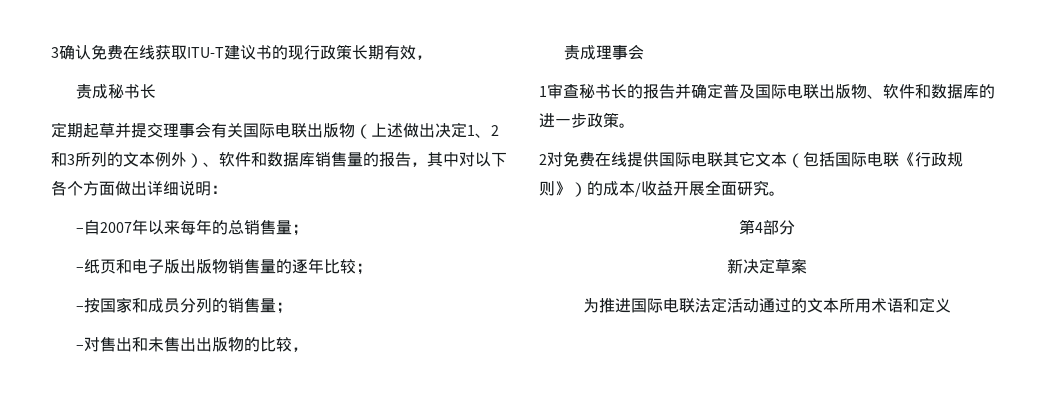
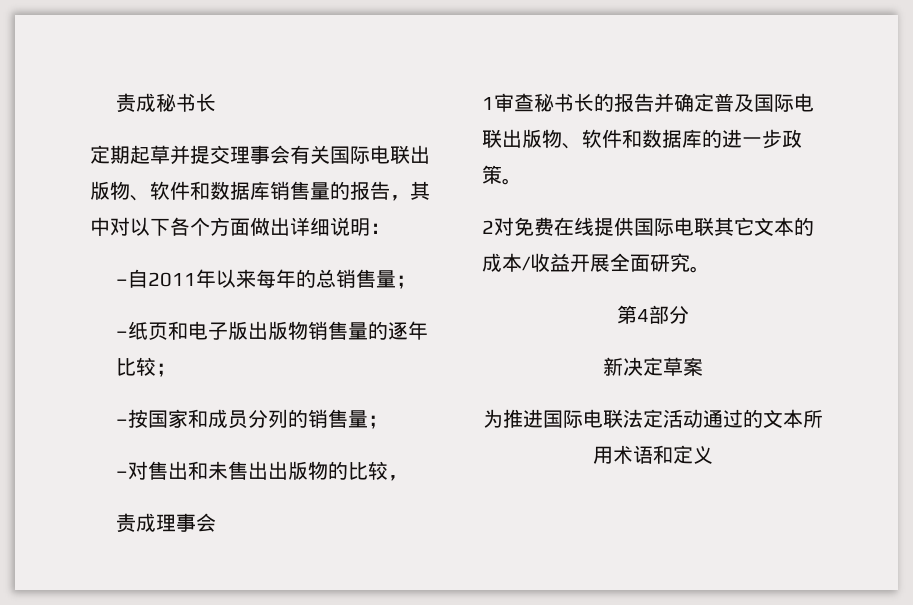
[51,44,432,60] 3确认免费在线获取ITU-T建议书的现行政策长期有效， // -> (115, 103) none
[355,122,499,139] [51,152,203,168] （上述做出决定1、2和3所列的文本例外） -> (130, 190) none
[99,222,132,233] 2007 -> [147,272,196,287] 2011
[787,151,963,168] [539,181,587,197] （包括国际电联《行政规则》） -> (794, 226) none

